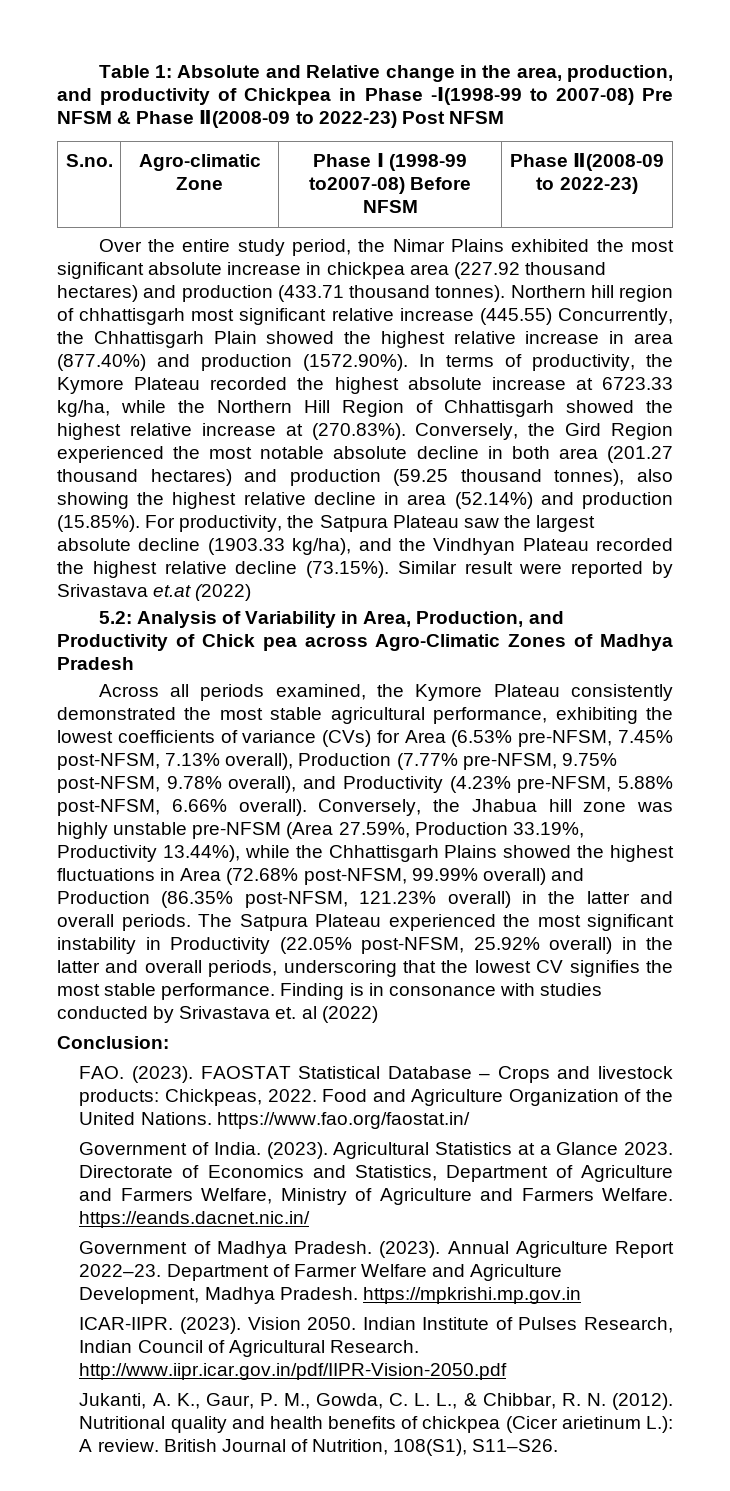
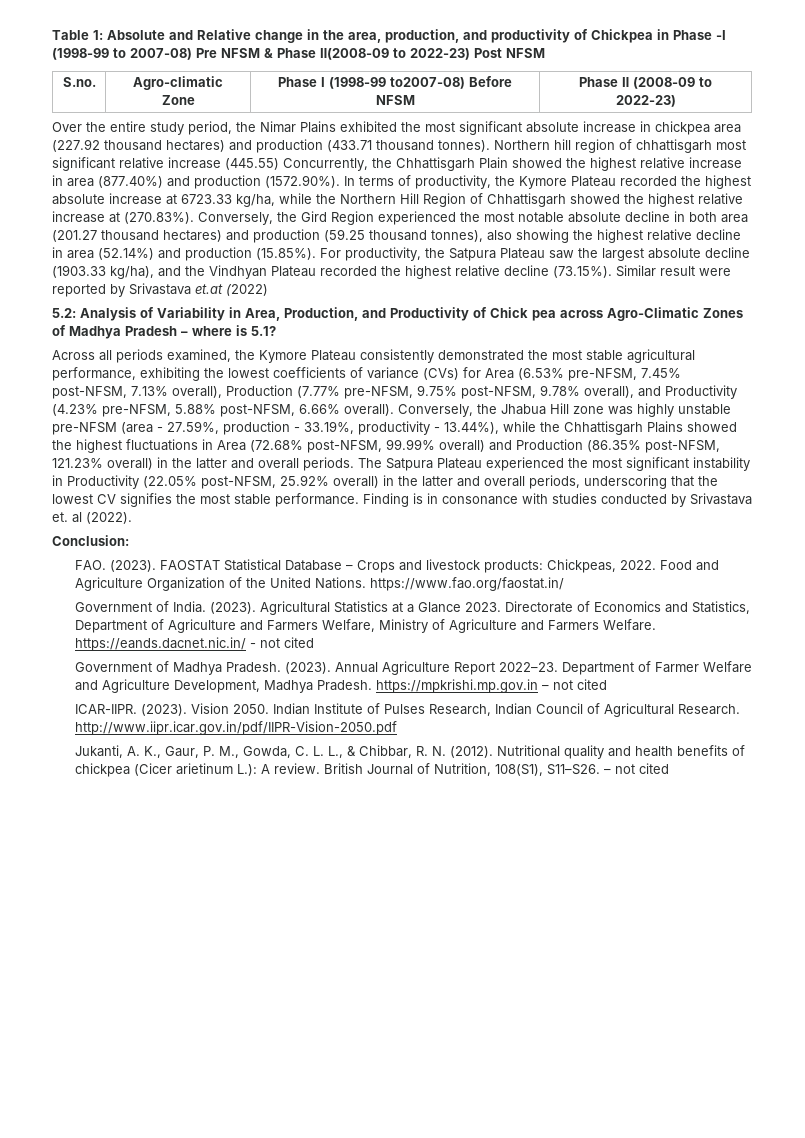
[430,87,522,105] -Ⅰ(1998-99 -> [716,30,726,40] [52,48,109,60] -Ⅰ (1998-99
[573,153,665,171] Ⅱ(2008-09 -> [622,77,695,89] Ⅱ (2008-09
(134, 663) none -> [181,325,276,336] – where is 5.1?
[548,799,572,812] hill -> [550,403,569,414] Hill
[286,822,584,839] [57,845,157,862] (Area 27.59%, Production 33.19%, Productivity -> [121,421,440,435] (area - 27.59%, production - 33.19%, productivity -
[321,1006,378,1023] (2022) -> [86,512,132,524] (2022).
(311, 1219) none -> [249,637,314,648] - not cited
(581, 1295) none -> [541,679,607,690] – not cited
(559, 1445) none -> [603,763,669,774] – not cited

